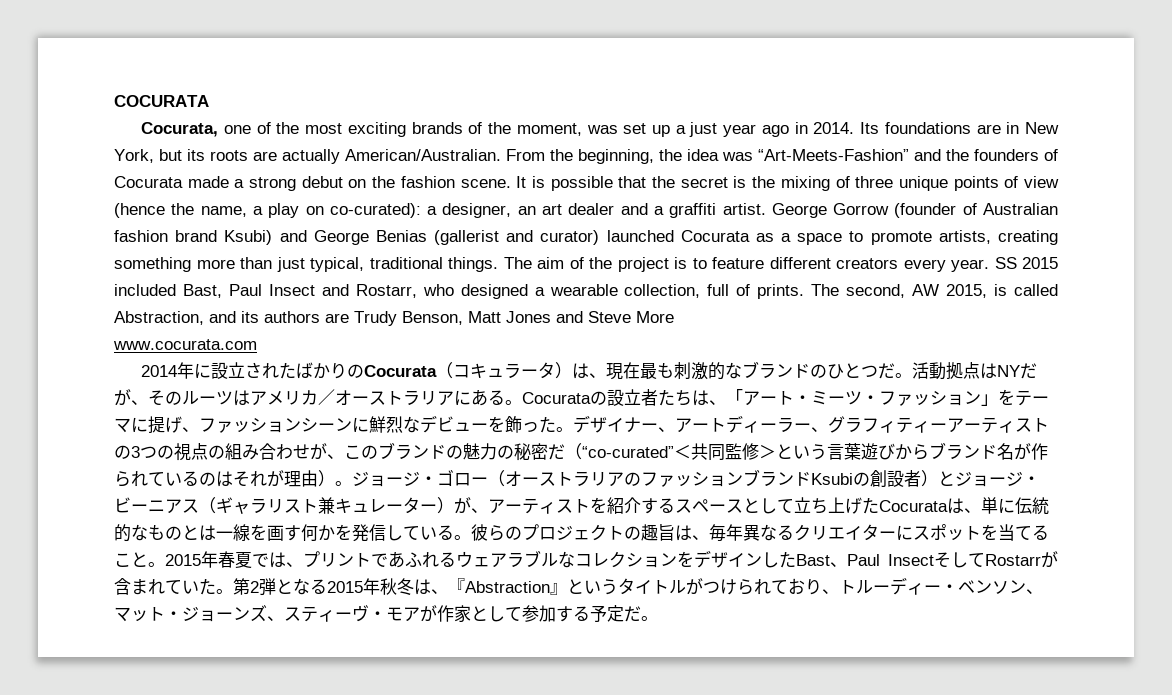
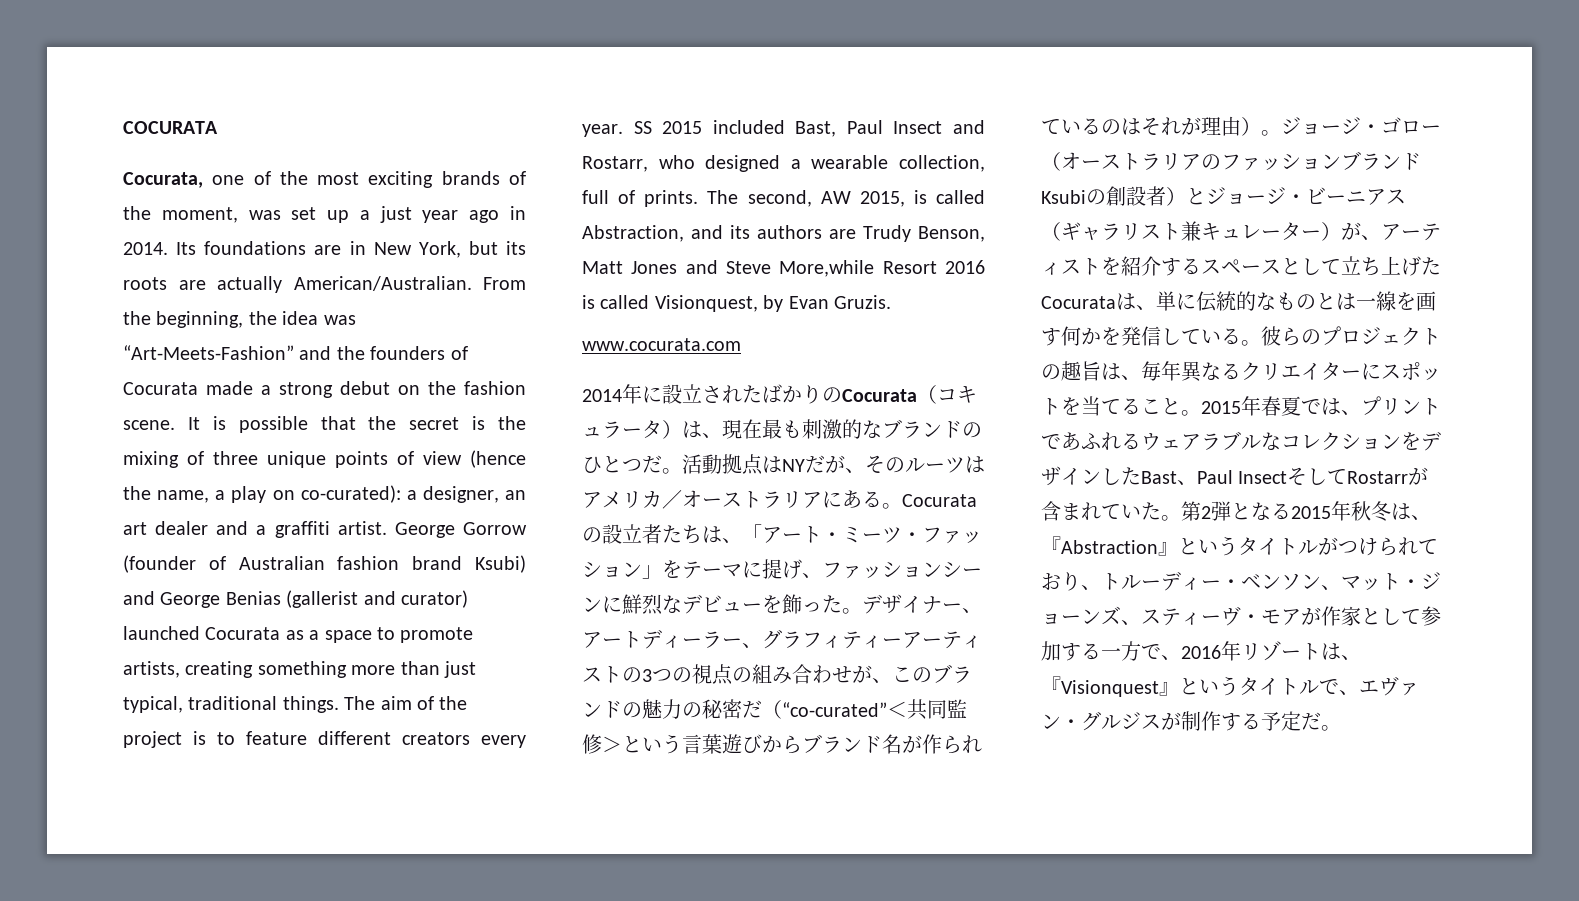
[636,311,674,323] More -> [779,260,985,277] [582,295,891,312] More,while Resort 2016 is called Visionquest, by Evan Gruzis.
(590, 613) none -> [1101,641,1361,661] [1041,676,1419,697] [1041,711,1261,731] 一方で、2016年リゾートは、『Visionquest』というタイトルで、エヴァン・グルジスが制作する

